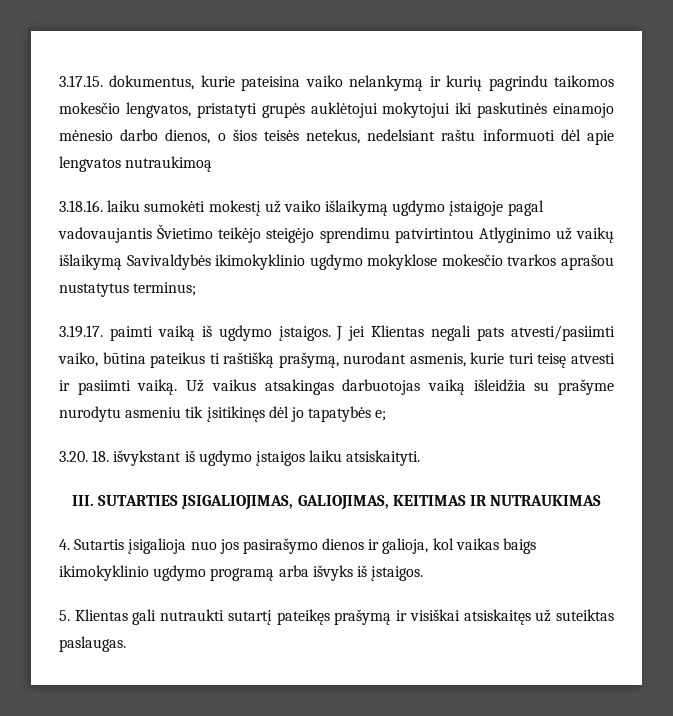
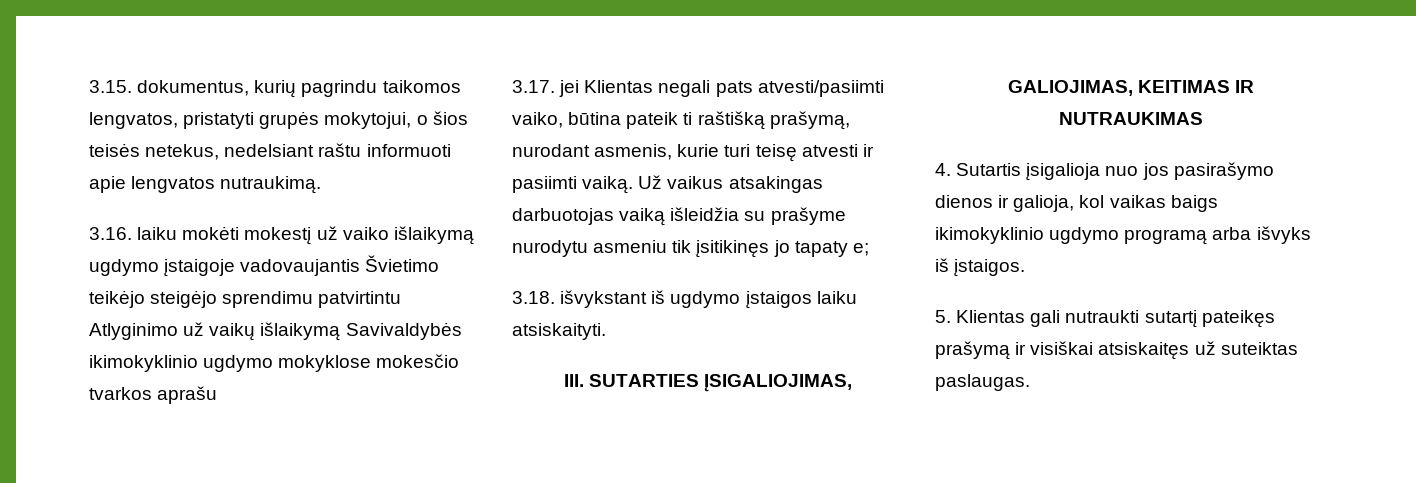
[59,75,441,91] 3.17.15. dokumentus, kurie pateisina vaiko nelankymą ir -> [89,80,250,96] 3.15. dokumentus,
[59,102,120,114] mokesčio -> (461, 86) none
[310,102,614,118] [59,129,211,144] auklėtojui mokytojui iki paskutinės einamojo mėnesio darbo dienos, -> [324,112,412,129] mokytojui,
[560,129,581,141] dėl -> (451, 150) none
[125,156,213,172] [59,200,206,212] nutraukimoą // 3.18.16. laiku sumokėti -> [220,176,322,194] [89,226,240,240] nutraukimą. // 3.16. laiku mokėti
[507,200,544,216] pagal -> (236, 268) none
[394,228,474,243] patvirtintou -> [318,291,402,308] patvirtintu
[560,254,614,270] [59,282,197,297] [59,325,343,341] aprašou nustatytus terminus; // 3.19.17. paimti vaiką iš ugdymo įstaigos. J -> [157,386,218,404] [512,80,555,93] aprašu // 3.17.
[150,352,206,368] pateikus -> [626,112,679,129] pateik
[268,406,372,422] dėl jo tapatybės -> [773,240,848,257] jo tapaty
[59,450,110,462] 3.20. 18. -> [512,291,555,304] 3.18.

